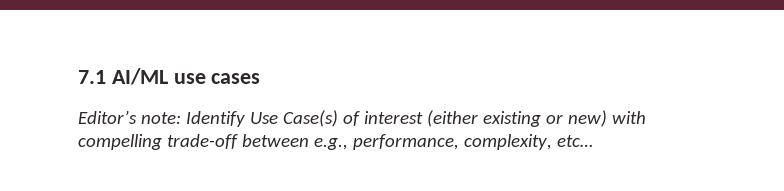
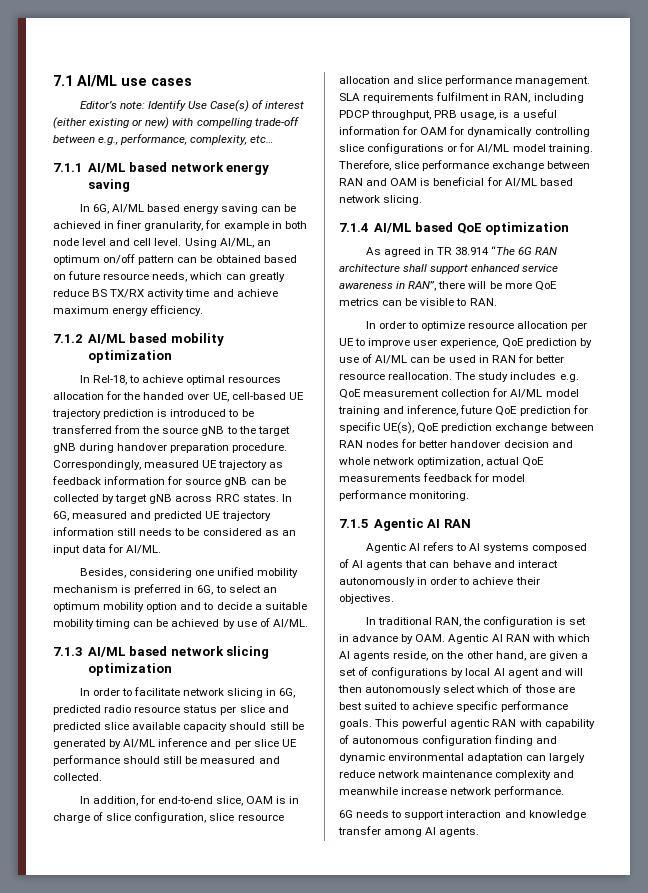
(593, 141) none -> [53,162,270,175] [87,179,130,192] [79,204,297,214] [53,220,307,231] [53,238,271,248] [53,254,297,265] [53,271,285,282] [53,289,278,299] [53,305,204,316] [53,333,224,346] [87,350,172,363] [79,375,282,385] [53,391,304,402] [52,409,254,419] [52,425,290,436] [53,443,288,453] [53,460,284,470] [52,476,286,487] [53,494,292,504] [53,511,271,521] [53,527,296,536] [53,544,162,555] [79,567,299,578] [53,584,277,595] [53,602,307,612] [53,618,308,629] [53,646,270,659] [87,663,172,676] [79,687,296,698] [53,705,289,715] [53,722,304,732] [53,738,297,749] [53,755,280,766] [53,773,102,781] [79,795,300,806] [53,812,284,823] [339,75,591,86] [339,92,584,103] [339,109,557,120] [339,126,590,137] [339,143,593,154] [339,160,591,171] [339,177,573,187] [339,195,423,205] [339,222,570,235] [365,246,558,257] [339,264,559,274] [339,281,557,291] [339,298,497,306] [365,321,588,331] [339,338,592,348] [339,354,564,364] [339,372,579,382] [339,388,579,399] [338,405,588,416] [339,422,594,434] [339,439,573,448] [339,457,545,467] [339,473,526,482] [339,490,470,501] [339,518,471,531] [365,542,588,553] [339,559,558,570] [339,577,540,587] [339,594,394,604] [365,616,587,627] [339,634,590,644] [339,651,588,661] [339,667,583,678] [338,684,575,695] [339,701,568,712] [339,718,595,729] [339,735,558,746] [339,753,586,763] [339,770,575,780] [339,786,565,797] [339,810,586,820] [338,826,480,837] // 7.1.1 AI/ML based network energy saving // In 6G, AI/ML based energy saving can be achieved in finer granularity, for example in both node level and cell level. Using AI/ML, an optimum on/off pattern can be obtained based on future resource needs, which can greatly reduce BS TX/RX activity time and achieve maximum energy efficiency. // 7.1.2 AI/ML based mobility optimization // In Rel-18, to achieve optimal resources allocation for the handed over UE, cell-based UE trajectory prediction is introduced to be transferred from the source gNB to the target gNB during handover preparation procedure. Correspondingly, measured UE trajectory as feedback information for source gNB can be collected by target gNB across RRC states. In 6G, measured and predicted UE trajectory information still needs to be considered as an input data for AI/ML. // Besides, considering one unified mobility mechanism is preferred in 6G, to select an optimum mobility option and to decide a suitable mobility timing can be achieved by use of AI/ML. // 7.1.3 AI/ML based network slicing optimization // In order to facilitate network slicing in 6G, predicted radio resource status per slice and predicted slice available capacity should still be generated by AI/ML inference and per slice UE performance should still be measured and collected. // In addition, for end-to-end slice, OAM is in charge of slice configuration, slice resource allocation and slice performance management. SLA requirements fulfilment in RAN, including PDCP throughput, PRB usage, is a useful information for OAM for dynamically controlling slice configurations or for AI/ML model training. Therefore, slice performance exchange between RAN and OAM is beneficial for AI/ML based network slicing. // 7.1.4 AI/ML based QoE optimization // As agreed in TR 38.914 “The 6G RAN architecture shall support enhanced service awareness in RAN”, there will be more QoE metrics can be visible to RAN. // In order to optimize resource allocation per UE to improve user experience, QoE prediction by use of AI/ML can be used in RAN for better resource reallocation. The study includes e.g. QoE measurement collection for AI/ML model training and inference, future QoE prediction for specific UE(s), QoE prediction exchange between RAN nodes for better handover decision and whole network optimization, actual QoE measurements feedback for model performance monitoring. // 7.1.5 Agentic AI RAN // Agentic AI refers to AI systems composed of AI agents that can behave and interact autonomously in order to achieve their objectives. // In traditional RAN, the configuration is set in advance by OAM. Agentic AI RAN with which AI agents reside, on the other hand, are given a set of configurations by local AI agent and will then autonomously select which of those are best suited to achieve specific performance goals. This powerful agentic RAN with capability of autonomous configuration finding and dynamic environmental adaptation can largely reduce network maintenance complexity and meanwhile increase network performance. // 6G needs to support interaction and knowledge transfer among AI agents.

